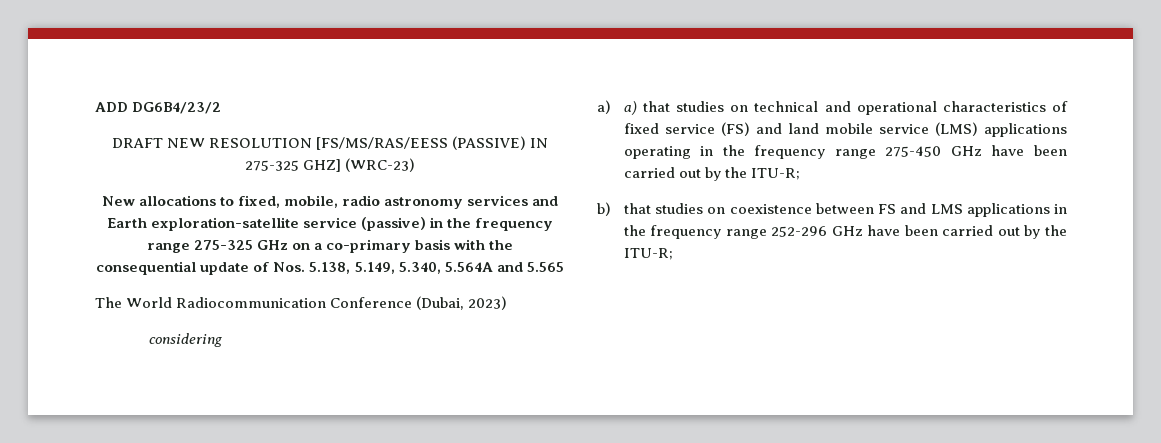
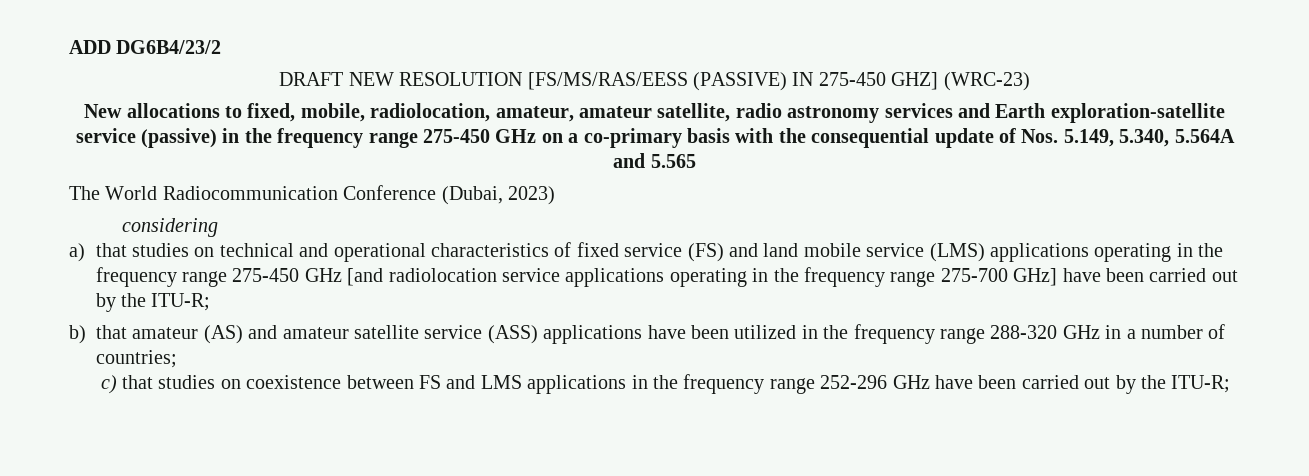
[244,160,299,171] 275-325 -> [818,72,886,86] 275-450
(338, 201) none -> [370,103,731,122] radiolocation, amateur, amateur satellite,
[193,240,253,250] 275-325 -> [422,129,490,143] 275-450
[309,262,351,274] 5.138, -> (1059, 136) none
[623,101,637,115] a) -> (85, 252) none
(982, 151) none -> [347,267,1058,287] [and radiolocation service applications operating in the frequency range 275-700 GHz]
(651, 208) none -> [132,324,1226,344] [96,350,177,368] [100,375,153,394] amateur (AS) and amateur satellite service (ASS) applications have been utilized in the frequency range 288-320 GHz in a number of countries; // c) that

